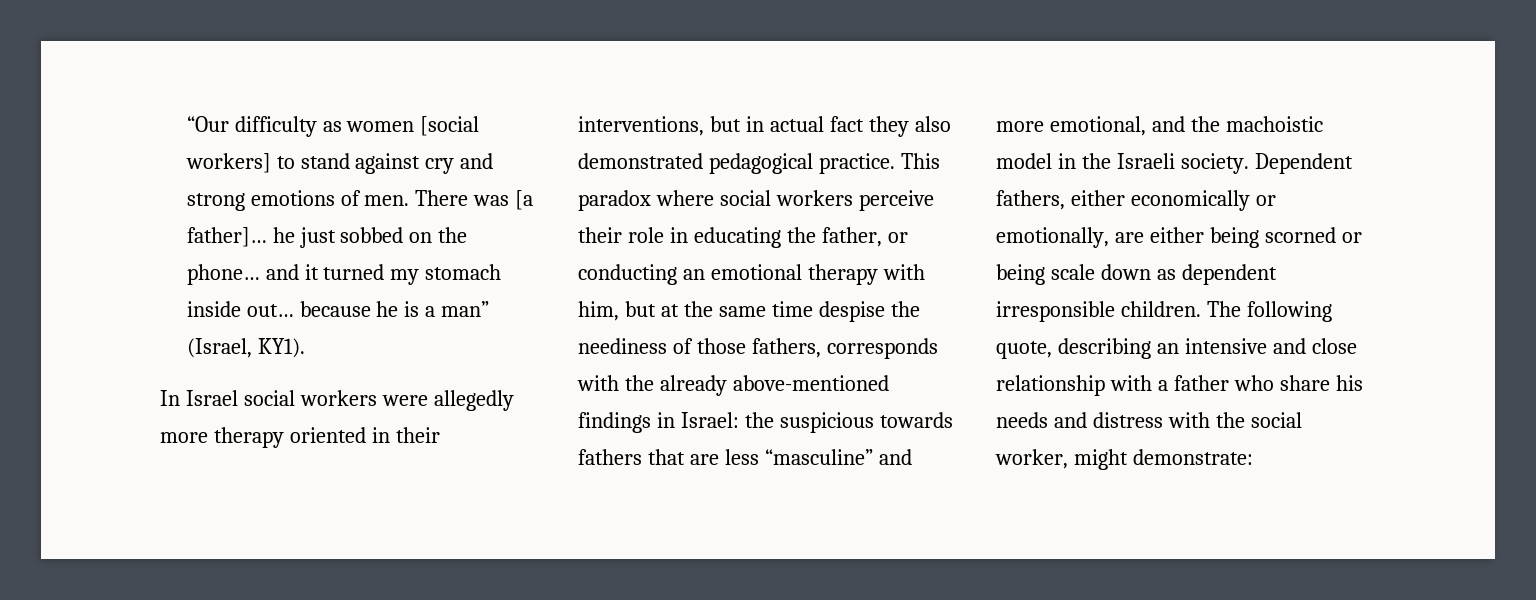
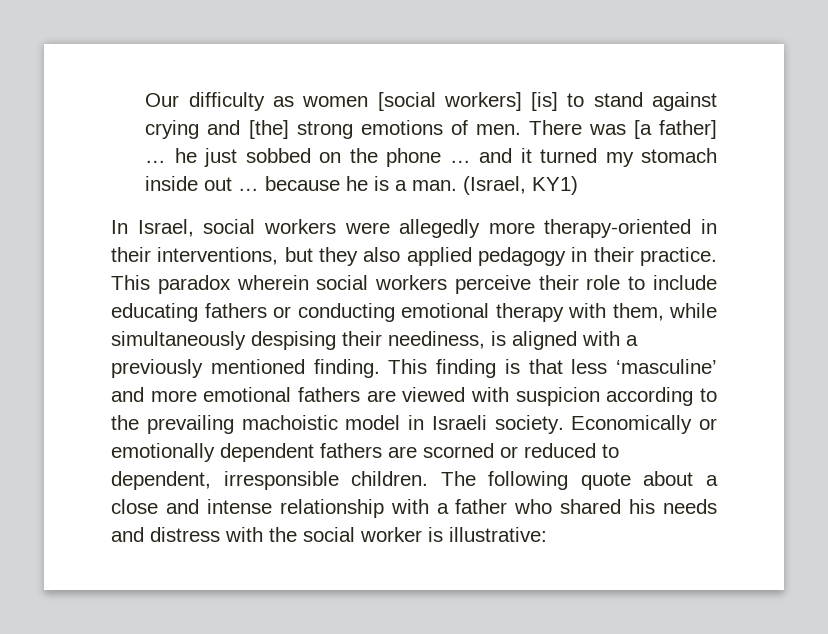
[186,116,229,132] “Our -> [145,93,180,107] Our
(271, 163) none -> [531,92,559,111] [is]
[425,153,494,174] cry and -> [145,120,289,139] crying and [the]
[186,227,267,247] father]… -> [659,120,717,139] [145,160,167,163] father] …
[186,264,260,285] phone… -> [386,148,471,167] phone …
[246,304,294,317] out… -> [204,177,260,191] out …
[441,301,490,317] [186,338,305,358] man” (Israel, KY1). -> [412,176,579,195] man. (Israel, KY1)
[185,390,238,406] Israel -> [137,219,194,237] Israel,
[213,427,366,448] therapy oriented -> [544,219,692,238] therapy-oriented
[745,116,951,137] [578,153,813,174] in actual fact they also demonstrated pedagogical -> [319,247,634,266] they also applied pedagogy in their
[655,190,714,206] where -> [236,275,309,290] wherein
[669,227,882,248] in educating the father, -> [628,275,717,290] [111,303,267,322] to include educating fathers
[682,269,705,280] an -> (395, 312) none
[578,301,920,322] [578,338,938,359] [577,375,889,396] [578,412,953,433] [578,449,912,465] [996,116,1220,136] him, but at the same time despise the neediness of those fathers, corresponds with the already above-mentioned findings in Israel: the suspicious towards fathers that are less “masculine” and more emotional, and the -> [612,303,717,321] [111,331,638,350] [111,359,717,378] [111,387,717,406] [111,415,234,434] them, while simultaneously despising their neediness, is aligned with a previously mentioned finding. This finding is that less ‘masculine’ and more emotional fathers are viewed with suspicion according to the prevailing
[1081,153,1111,169] the -> (424, 422) none
[1254,153,1353,174] [996,190,1276,211] [996,227,1362,248] [996,264,1277,285] [996,301,1332,322] [996,338,1357,359] Dependent fathers, either economically or emotionally, are either being scorned or being scale down as dependent irresponsible children. The following quote, describing an intensive and close -> [571,415,717,434] [111,443,619,462] [111,471,718,490] [111,499,272,514] Economically or emotionally dependent fathers are scorned or reduced to dependent, irresponsible children. The following quote about a close and intense
[1279,375,1330,391] share -> [560,499,622,514] shared
[995,449,1253,470] worker, might demonstrate: -> [360,527,547,542] worker is illustrative:

